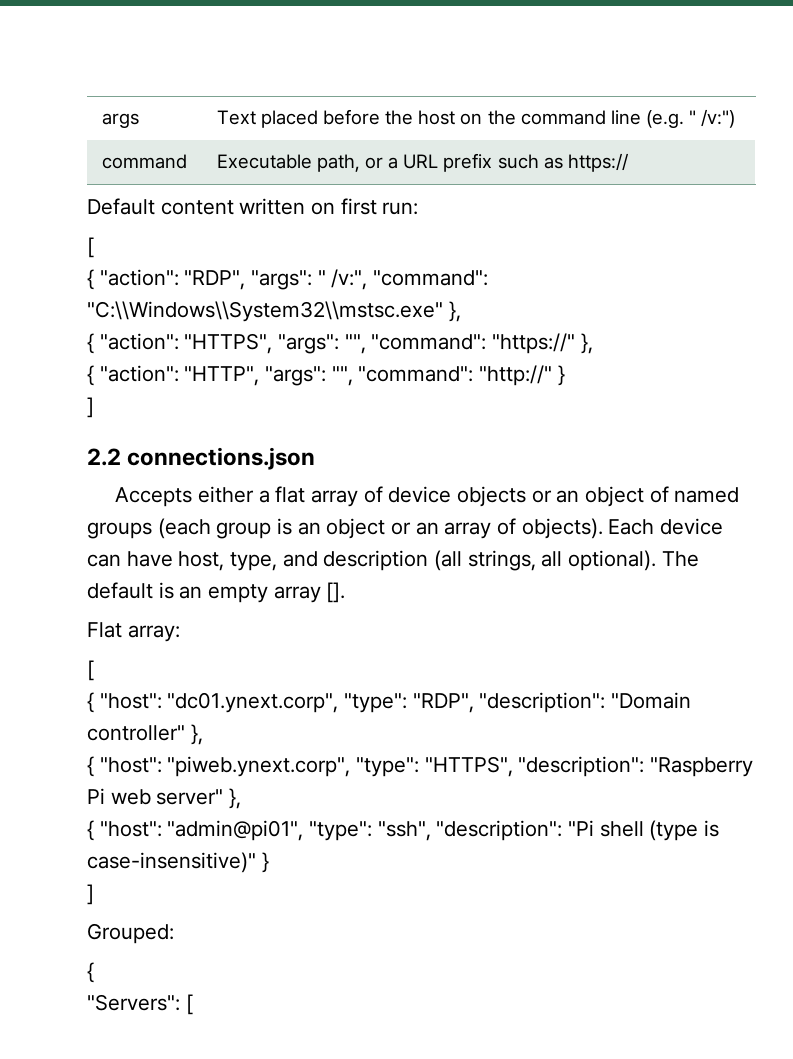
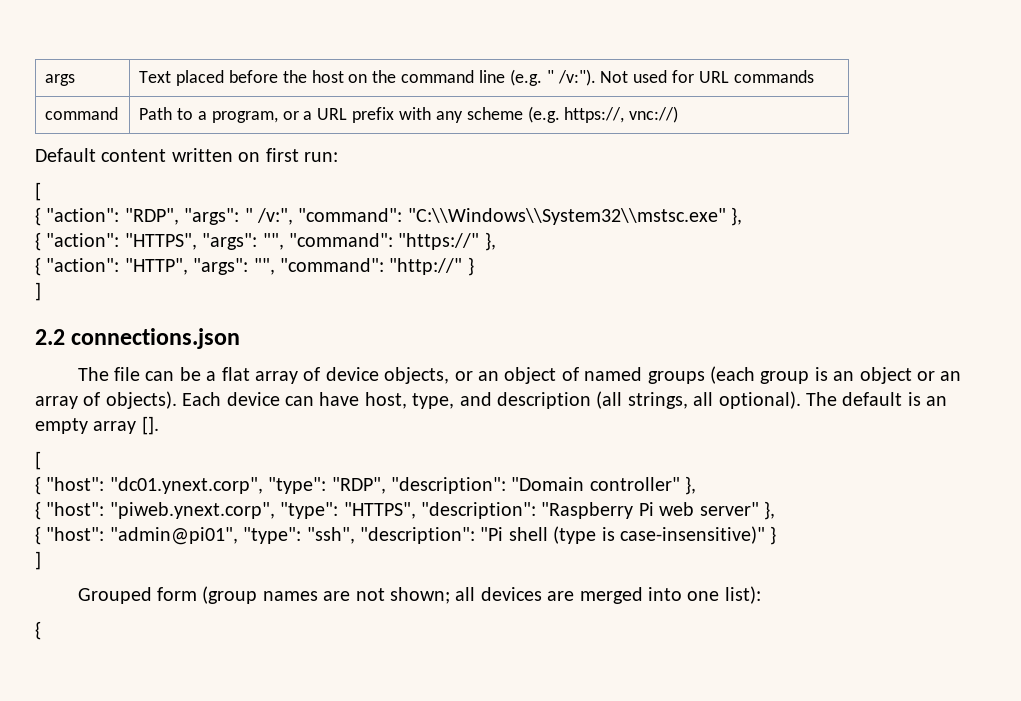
[701,109,736,128] [101,154,187,169] [216,153,629,172] /v:") // command | Executable path, or a URL prefix such as https:// -> [557,69,814,86] [45,107,119,120] [139,106,679,123] /v:"). Not used for URL commands // command | Path to a program, or a URL prefix with any scheme (e.g. https://, vnc://)
[115,486,254,507] Accepts either -> [77,367,201,381] The file can be
[456,486,526,507] objects -> [384,367,450,384] objects,
[87,622,180,642] // Flat array: -> (159, 425) none
[87,923,174,944] [87,962,94,983] [87,994,193,1015] Grouped: // { // "Servers": [ -> [77,586,761,604] [35,621,41,640] Grouped form (group names are not shown; all devices are merged into one list): // {

